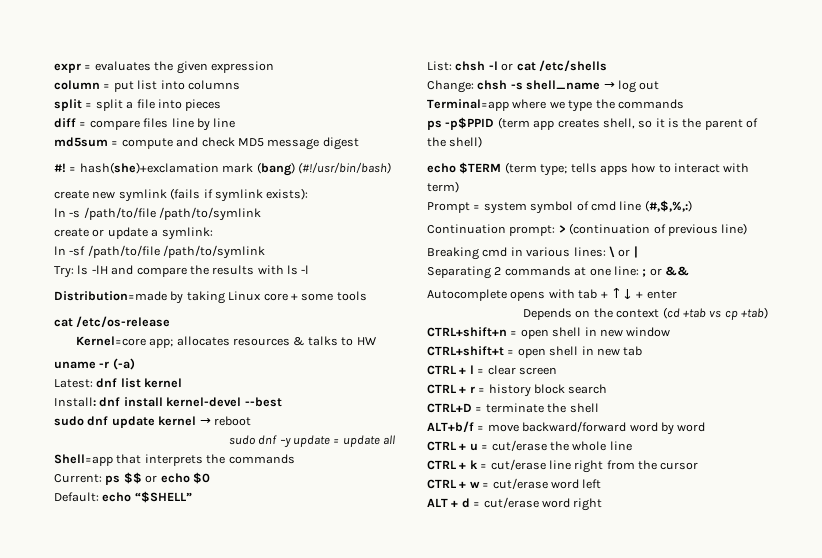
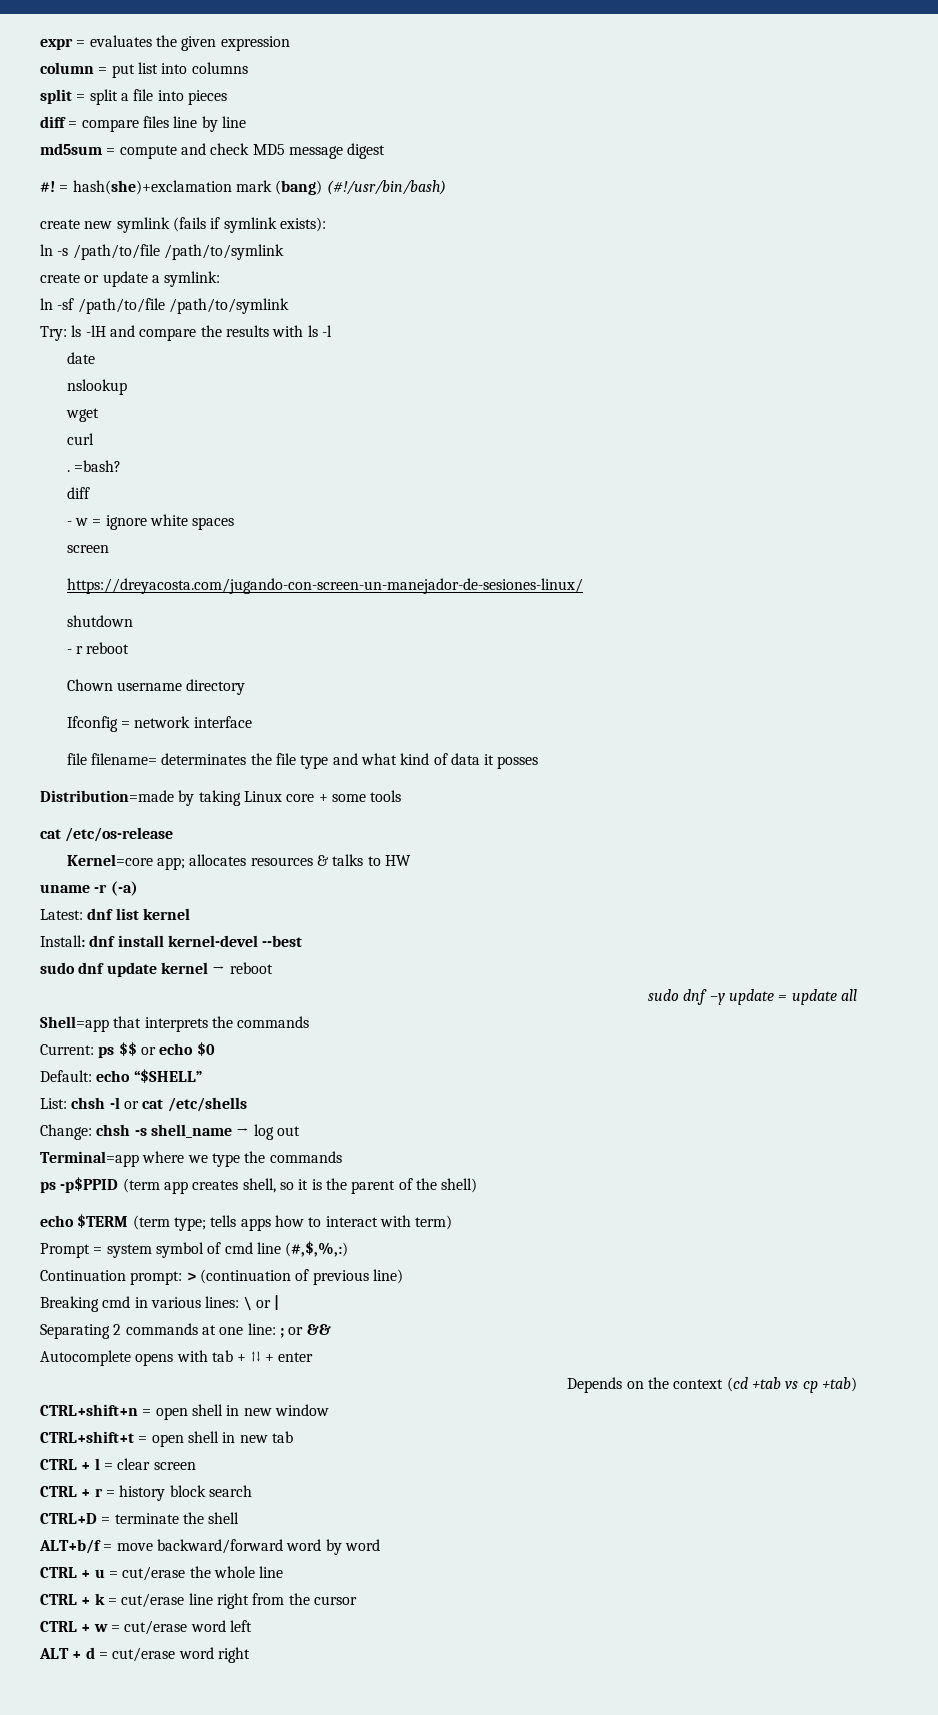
(310, 269) none -> [66,352,95,364] [66,379,127,395] [65,408,99,422] [66,433,94,445] [66,460,121,472] [66,487,90,499] [66,514,235,530] [66,545,109,553] [66,578,583,594] [66,615,133,627] [66,642,130,654] [66,679,246,695] [66,716,252,732] [66,753,539,769] // date // nslookup // wget // curl // . =bash? // diff // - w = ignore white spaces // screen // https://dreyacosta.com/jugando-con-screen-un-manejador-de-sesiones-linux/ // shutdown // - r reboot // Chown username directory // Ifconfig = network interface // file filename= determinates the file type and what kind of data it posses

